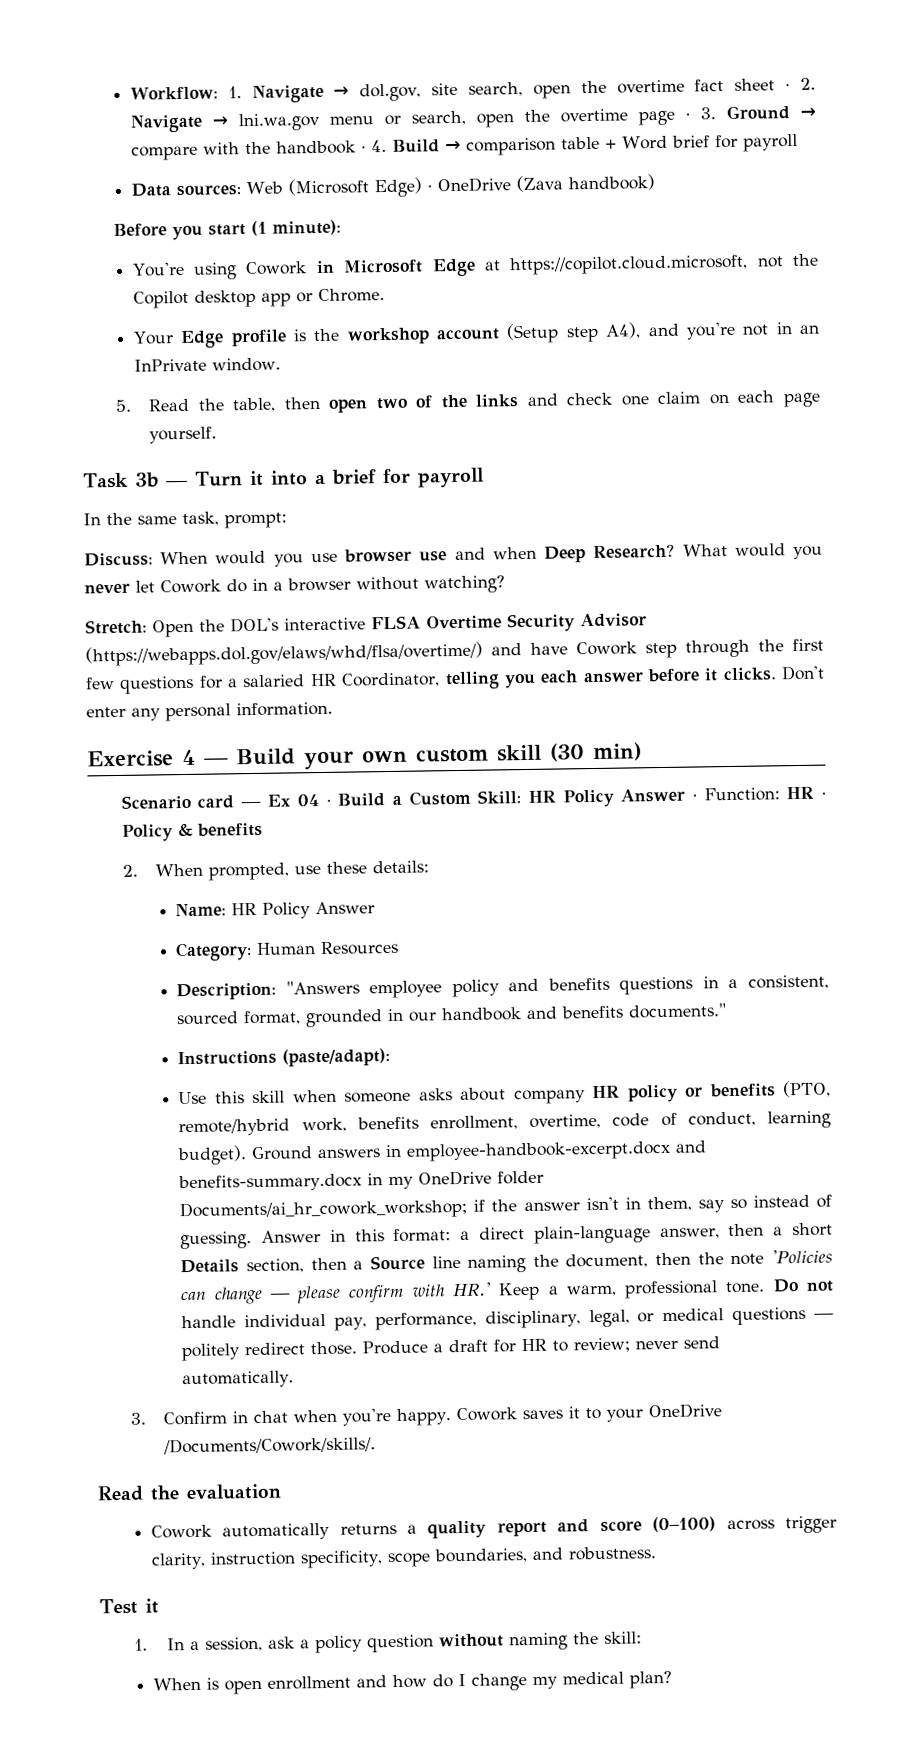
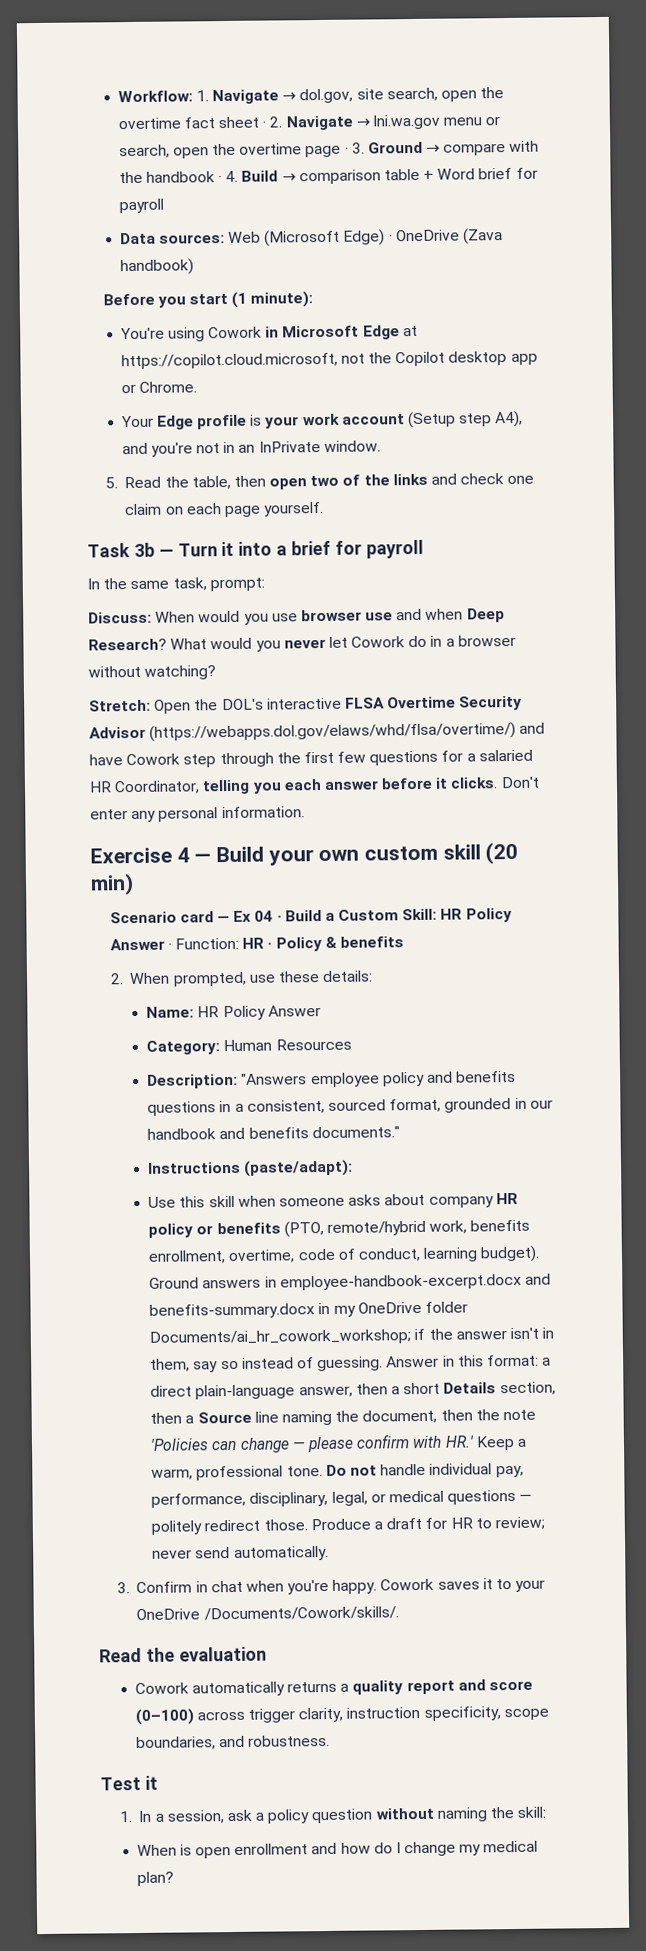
[313,327,430,345] the workshop -> [265,413,340,429] your work
[550,743,585,762] (30 -> [485,841,519,865] (20

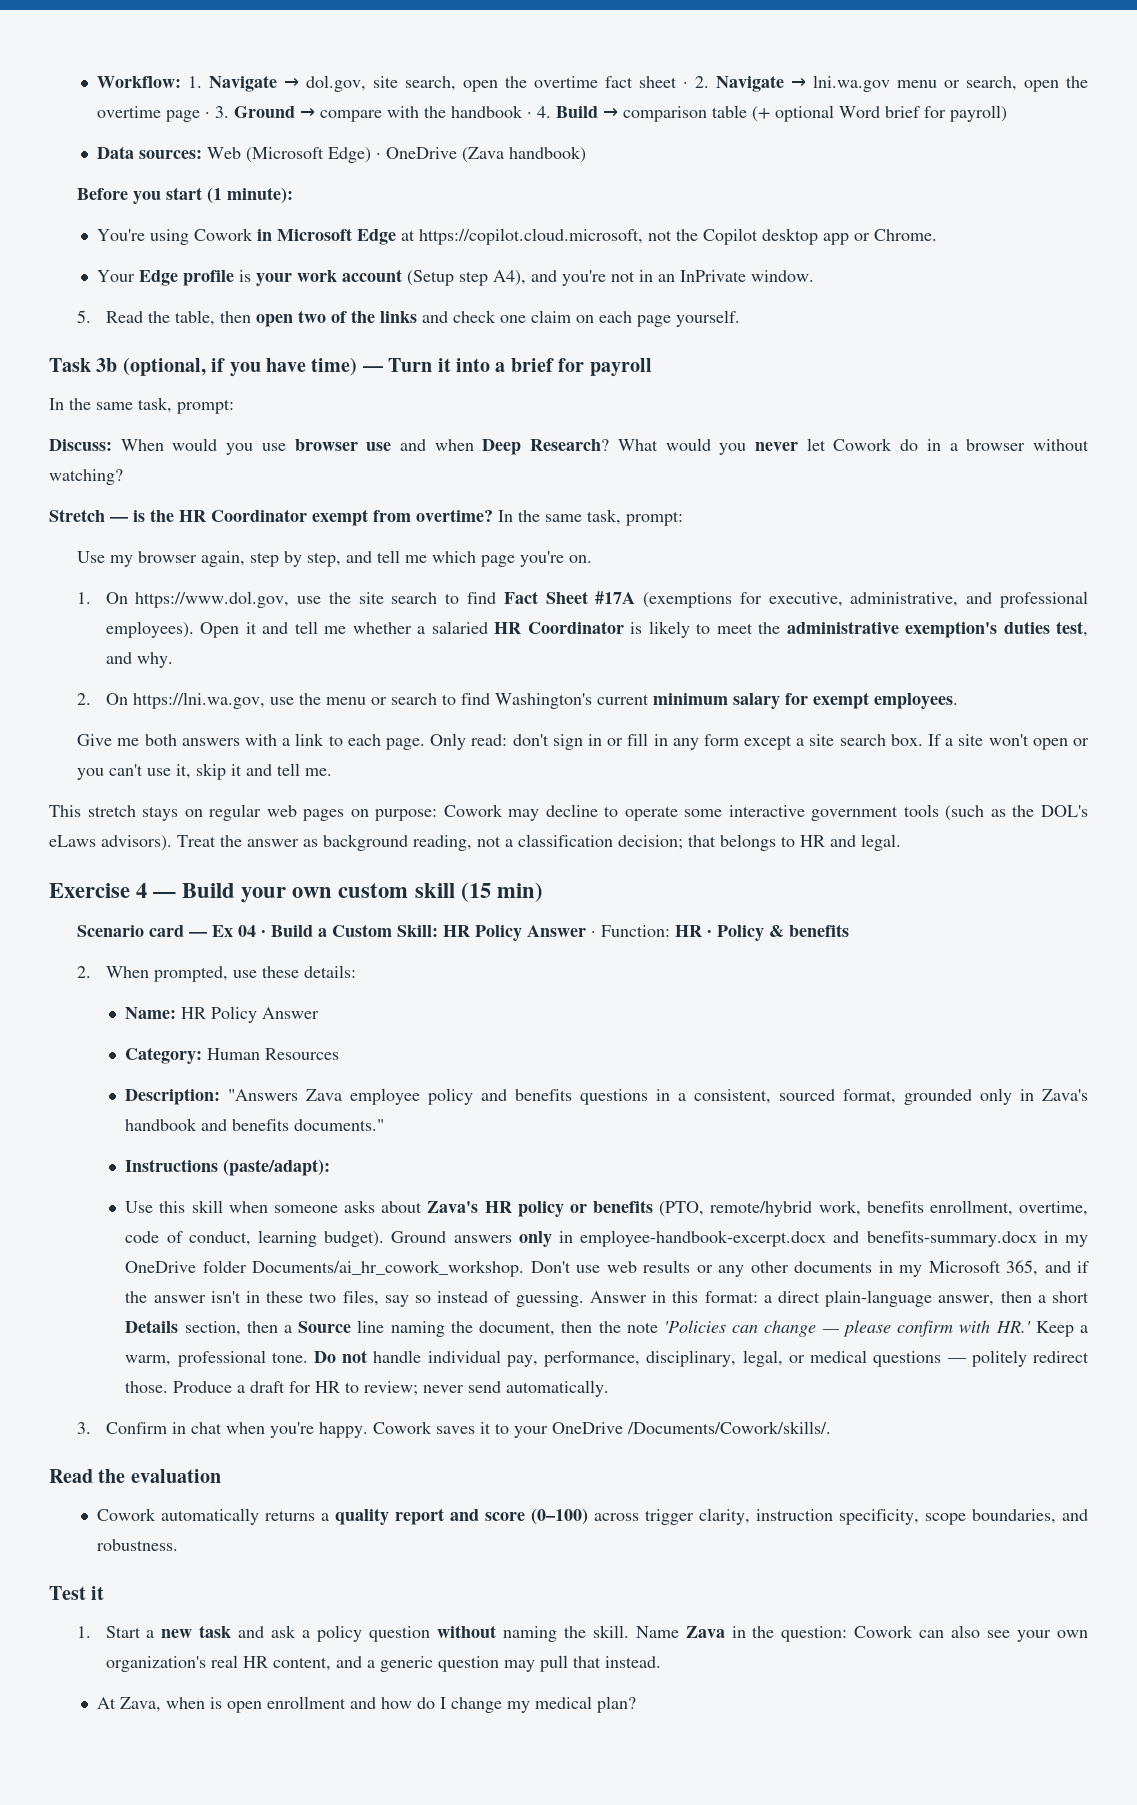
[423,170,435,180] + -> [752,105,835,122] (+ optional
[118,198,164,214] payroll -> [950,105,1008,122] payroll)
(155, 549) none -> [122,358,358,377] (optional, if you have time)
[89,695,523,714] [89,721,546,742] [89,749,533,768] [89,776,540,795] [90,806,305,823] Stretch: Open the DOL's interactive FLSA Overtime Security Advisor (https://webapps.dol.gov/elaws/whd/flsa/overtime/) and have Cowork step through the first few questions for a salaried HR Coordinator, telling you each answer before it clicks. Don't enter any personal information. -> [49,509,683,526] [77,550,593,567] [77,591,1089,608] [105,621,1088,638] [105,652,173,668] [77,692,958,709] [77,733,1089,750] [77,763,333,780] [49,804,1088,821] [49,834,901,851] Stretch — is the HR Coordinator exempt from overtime? In the same task, prompt: // Use my browser again, step by step, and tell me which page you're on. // 1. On https://www.dol.gov, use the site search to find Fact Sheet #17A (exemptions for executive, administrative, and professional employees). Open it and tell me whether a salaried HR Coordinator is likely to meet the administrative exemption's duties test, and why. // 2. On https://lni.wa.gov, use the menu or search to find Washington's current minimum salary for exempt employees. // Give me both answers with a link to each page. Only read: don't sign in or fill in any form except a site search box. If a site won't open or you can't use it, skip it and tell me. // This stretch stays on regular web pages on purpose: Cowork may decline to operate some interactive government tools (such as the DOL's eLaws advisors). Treat the answer as background reading, not a classification decision; that belongs to HR and legal.
[485,841,519,865] (20 -> [460,882,491,902] (15
(308, 1079) none -> [306,1089,343,1101] Zava
[514,1097,553,1109] in our -> [980,1088,1088,1105] only in Zava's
[428,1196,494,1208] company -> [427,1201,479,1213] Zava's
(262, 1283) none -> [518,1231,552,1247] only
[149,1329,412,1346] Documents/ai_hr_cowork_workshop; -> [252,1260,1071,1277] Documents/ai_hr_cowork_workshop. Don't use web results or any other documents in my Microsoft 365, and
[150,1358,191,1372] them, -> [266,1290,379,1306] these two files,
[138,1810,225,1824] In a session, -> [105,1625,265,1638] Start a new task and
[517,1806,547,1818] [136,1844,177,1857] skill: // When -> [592,1625,1088,1642] [105,1655,661,1672] [97,1697,206,1712] skill. Name Zava in the question: Cowork can also see your own organization's real HR content, and a generic question may pull that instead. // At Zava, when

